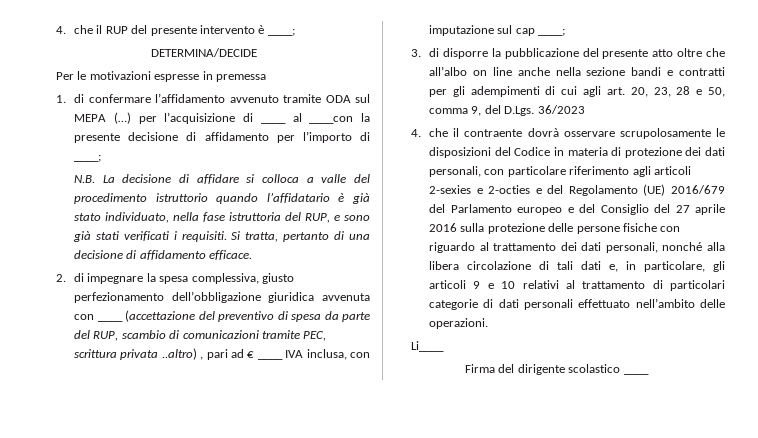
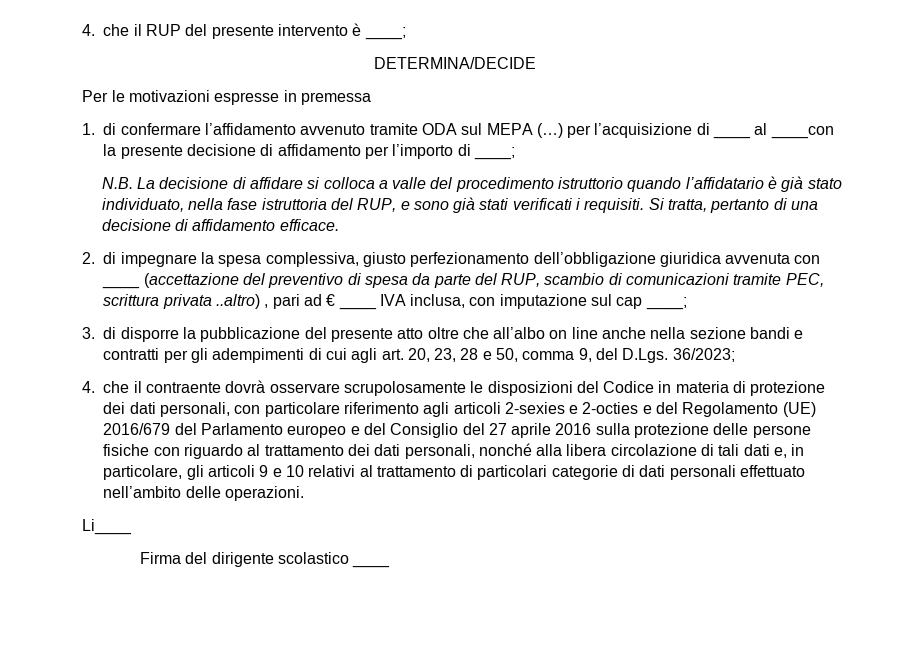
[537,105,585,114] 36/2023 -> [672,348,735,362] 36/2023;

